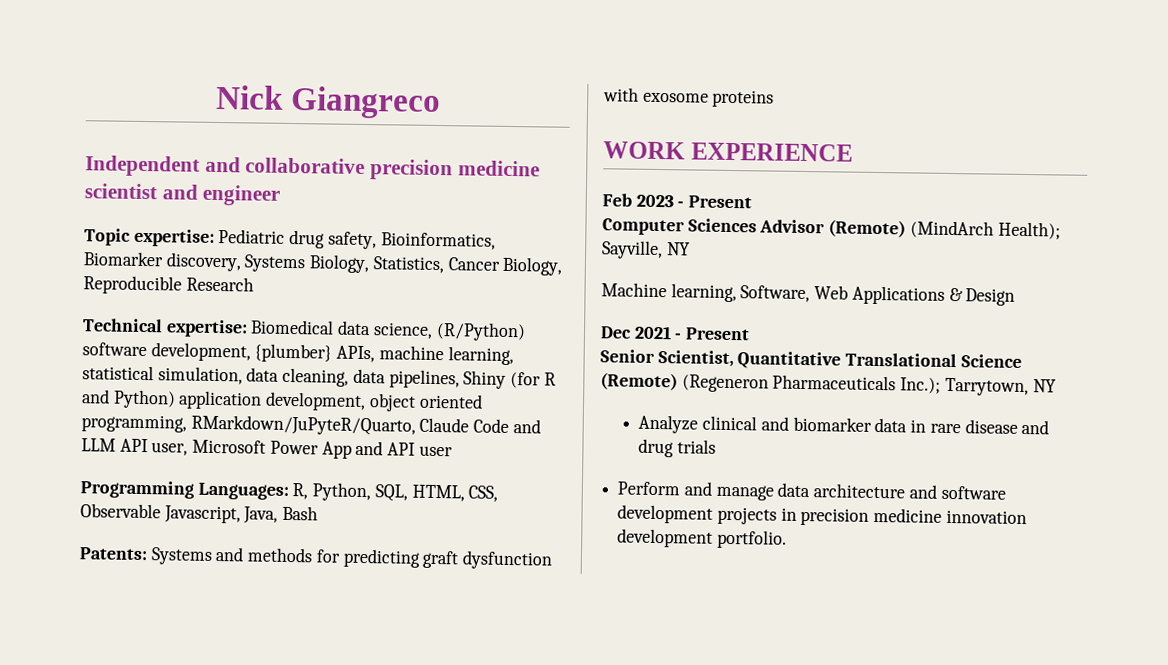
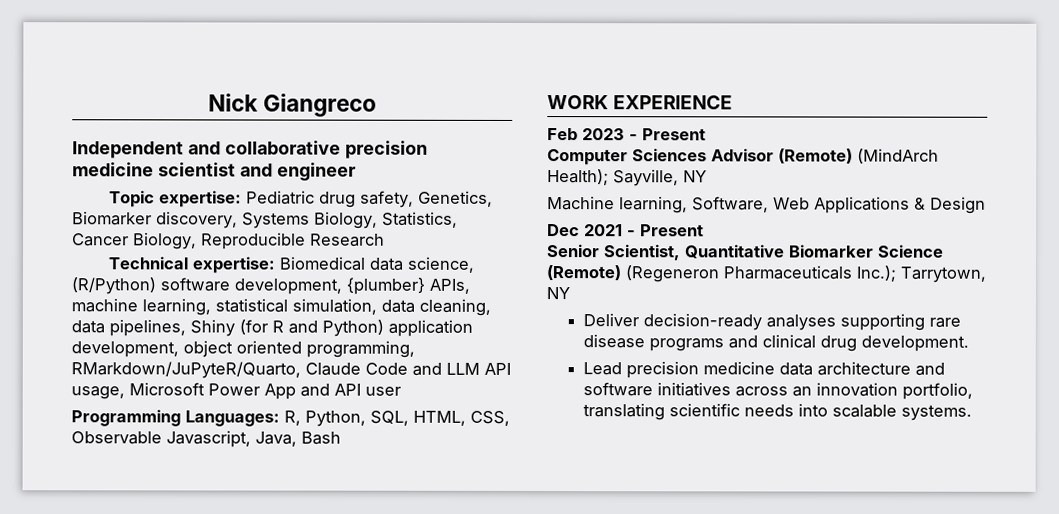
[380,232,496,250] Bioinformatics, -> [418,190,494,207] Genetics,
[151,442,189,456] user, -> [71,386,125,400] usage,
[79,547,554,570] [603,87,775,108] // Patents: Systems and methods for predicting graft dysfunction with exosome proteins -> (341, 438) none
[845,352,958,368] Translational -> [788,244,874,258] Biomarker
[638,414,1050,435] [638,438,717,458] [617,481,1006,501] [617,504,1027,526] [617,528,787,549] Analyze clinical and biomarker data in rare disease and drug trials // Perform and manage data architecture and software development projects in precision medicine innovation development portfolio. -> [582,313,961,331] [582,334,969,352] [582,361,945,379] [582,382,973,400] [582,403,972,421] Deliver decision-ready analyses supporting rare disease programs and clinical drug development. // Lead precision medicine data architecture and software initiatives across an innovation portfolio, translating scientific needs into scalable systems.

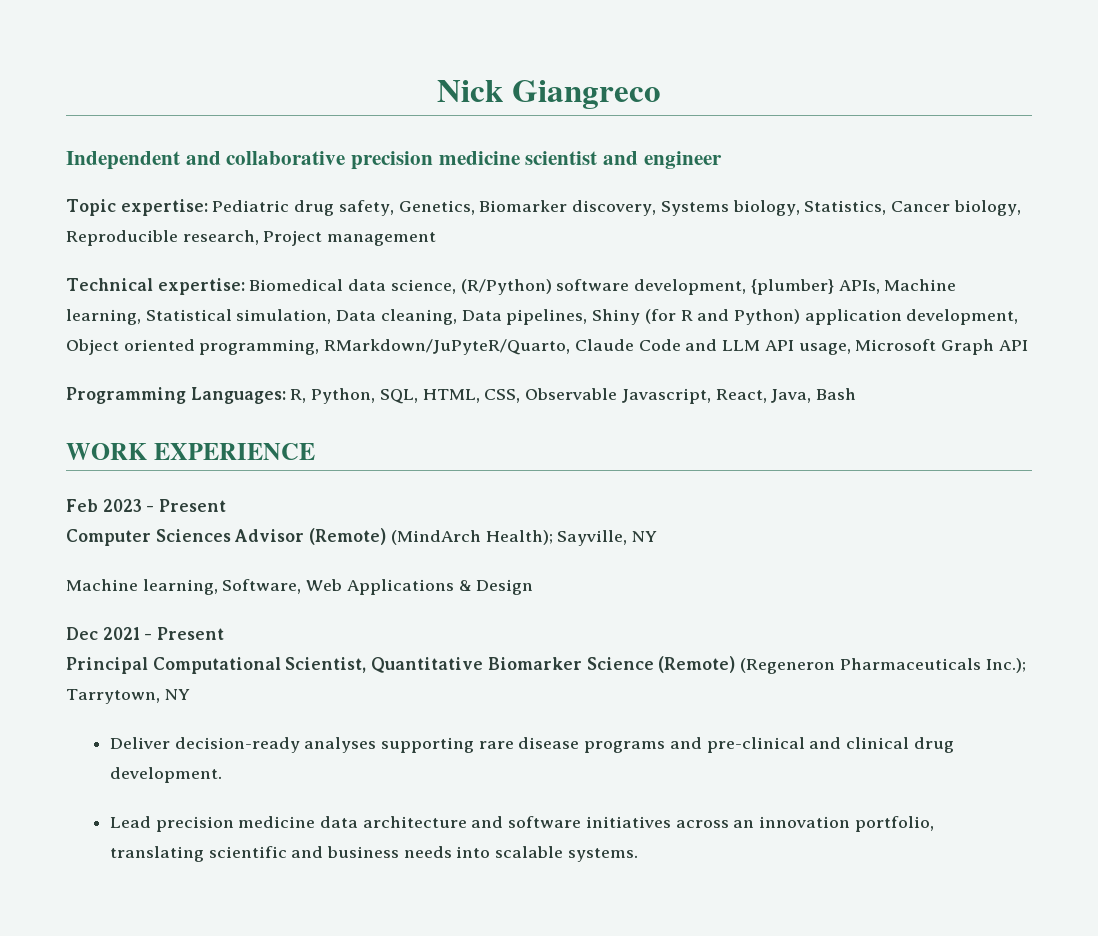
[314,211,378,229] Biology, -> [732,200,800,216] biology,
[133,232,385,250] Biology, Reproducible Research -> [953,200,1021,216] [66,230,437,246] biology, Reproducible research, Project management
[71,298,491,316] [71,320,105,334] machine learning, statistical simulation, data cleaning, data -> [884,279,957,291] [66,309,502,325] Machine learning, Statistical simulation, Data cleaning, Data
[183,340,233,358] object -> [66,339,119,355] Object
[208,383,401,400] Power App and API user -> [940,339,1028,355] Graph API
(251, 439) none -> [715,389,767,403] React,
[546,244,600,258] Senior -> [66,657,281,674] Principal Computational
(758, 342) none -> [706,737,842,753] pre-clinical and
(740, 410) none -> [291,846,399,858] and business

